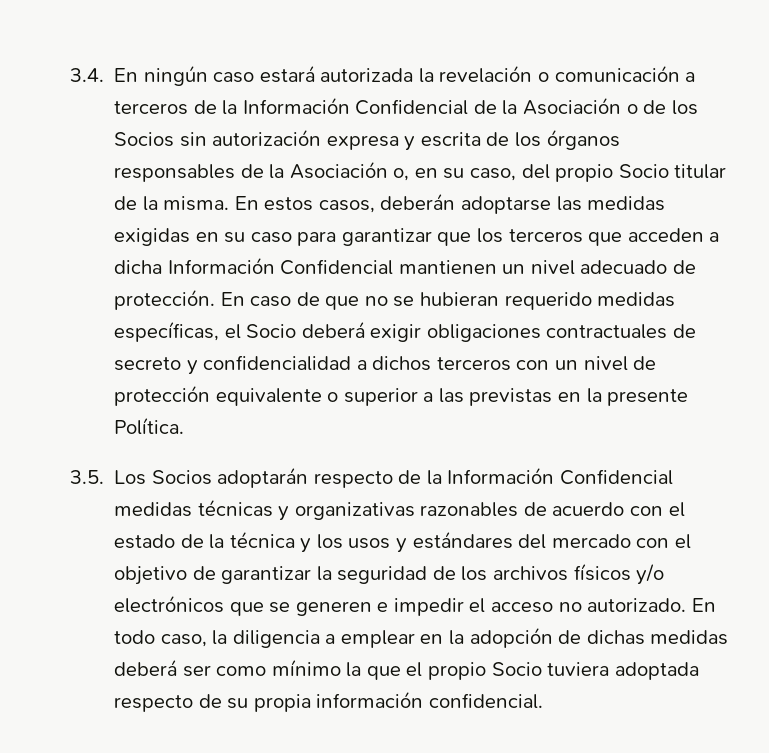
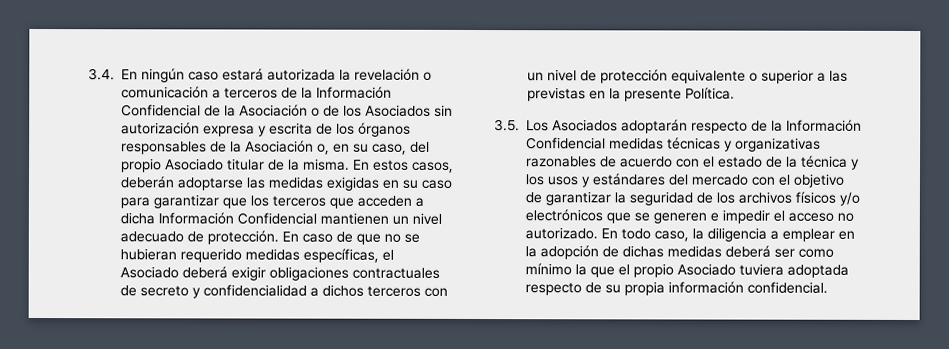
[114,132,175,147] Socios -> [365,104,431,117] Asociados
[618,164,669,178] Socio -> [165,158,224,171] Asociado
[246,324,297,338] Socio -> [120,266,179,279] Asociado
[151,470,212,485] Socios -> [552,119,618,132] Asociados
[491,662,542,676] Socio -> [677,263,736,276] Asociado

